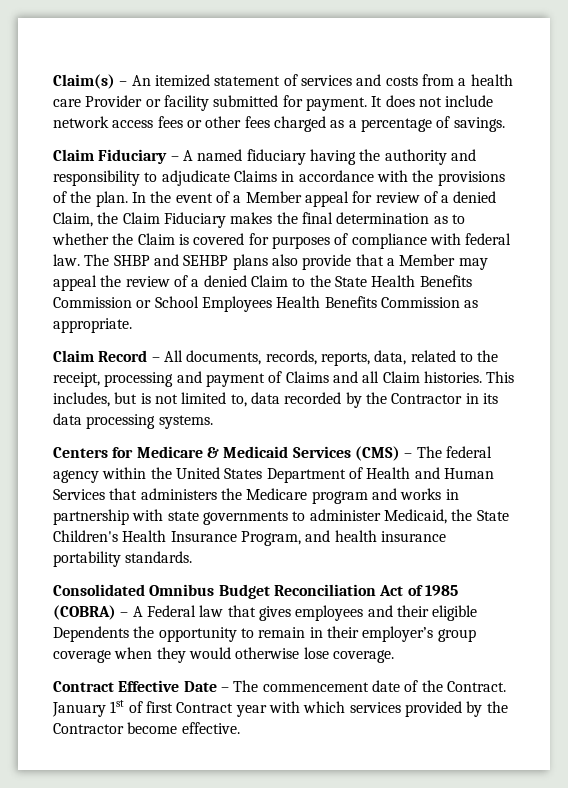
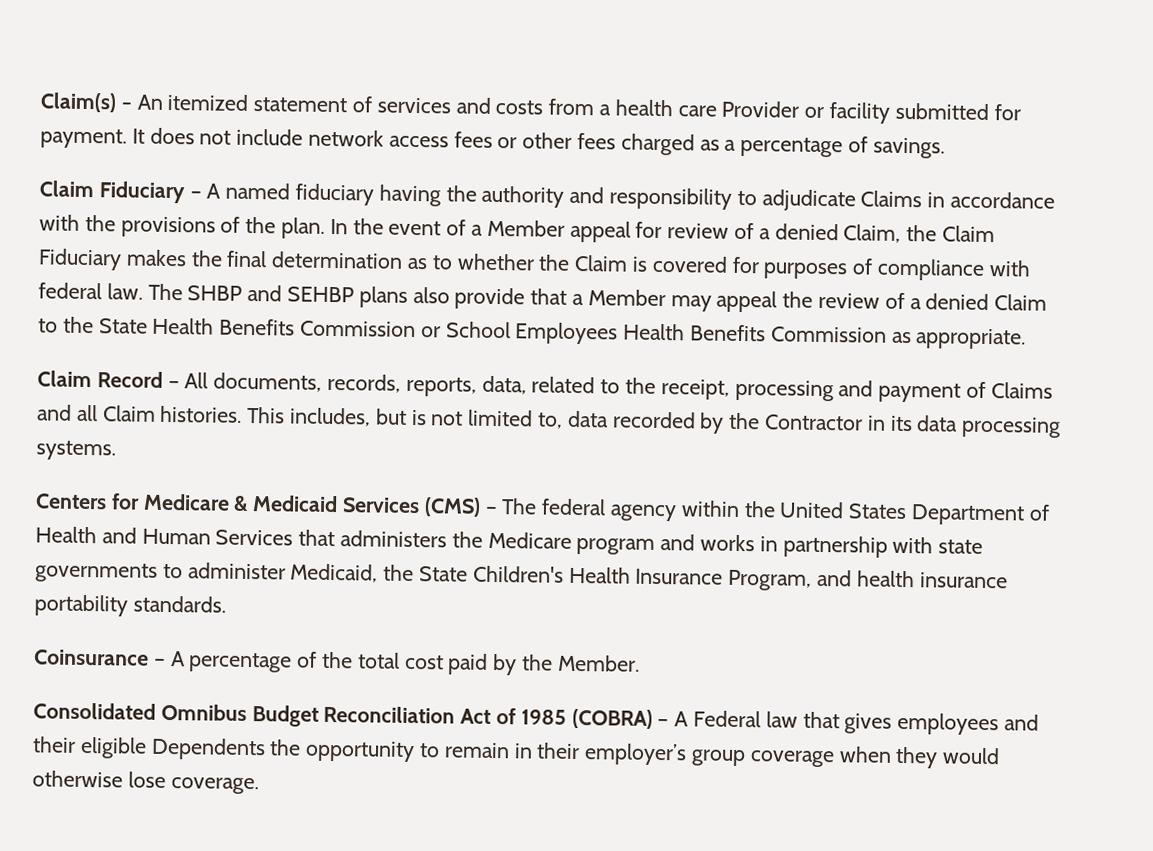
(193, 557) none -> [34,649,640,676] // Coinsurance – A percentage of the total cost paid by the Member.
[53,680,506,692] [52,700,508,717] [53,722,240,734] // Contract Effective Date – The commencement date of the Contract. January 1st of first Contract year with which services provided by the Contractor become effective. -> (259, 786) none

